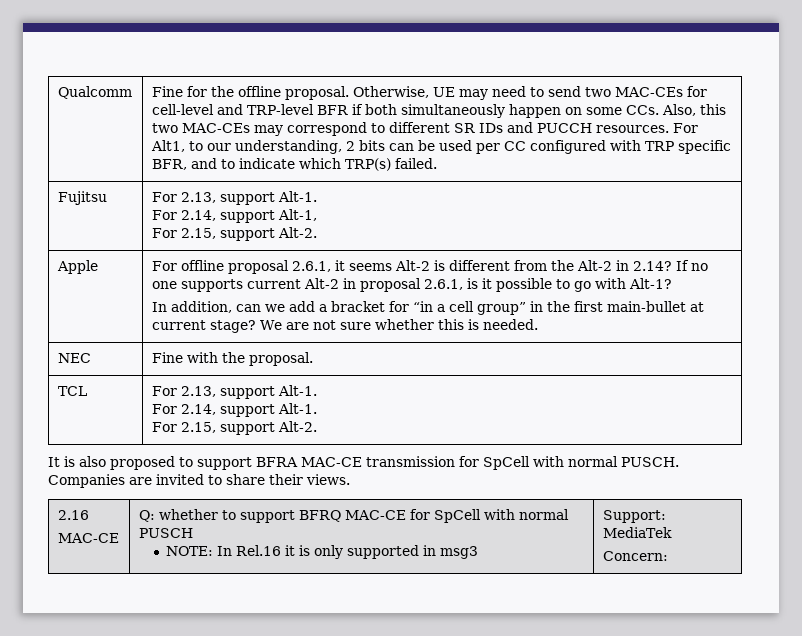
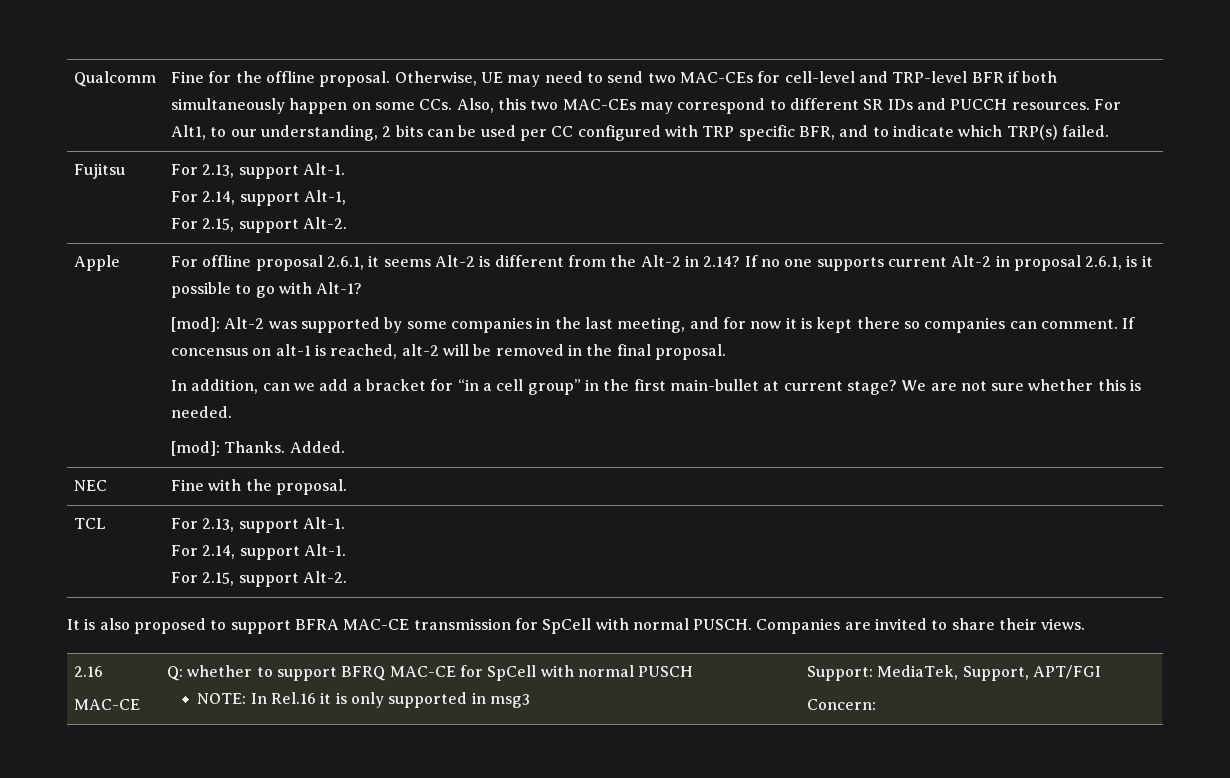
(672, 283) none -> [171,317,1136,333] [171,344,726,360] // [mod]: Alt-2 was supported by some companies in the last meeting, and for now it is kept there so companies can comment. If concensus on alt-1 is reached, alt-2 will be removed in the final proposal.
(538, 324) none -> [171,441,345,456] // [mod]: Thanks. Added.
[602,527,672,538] MediaTek -> [877,665,1102,681] MediaTek, Support, APT/FGI

